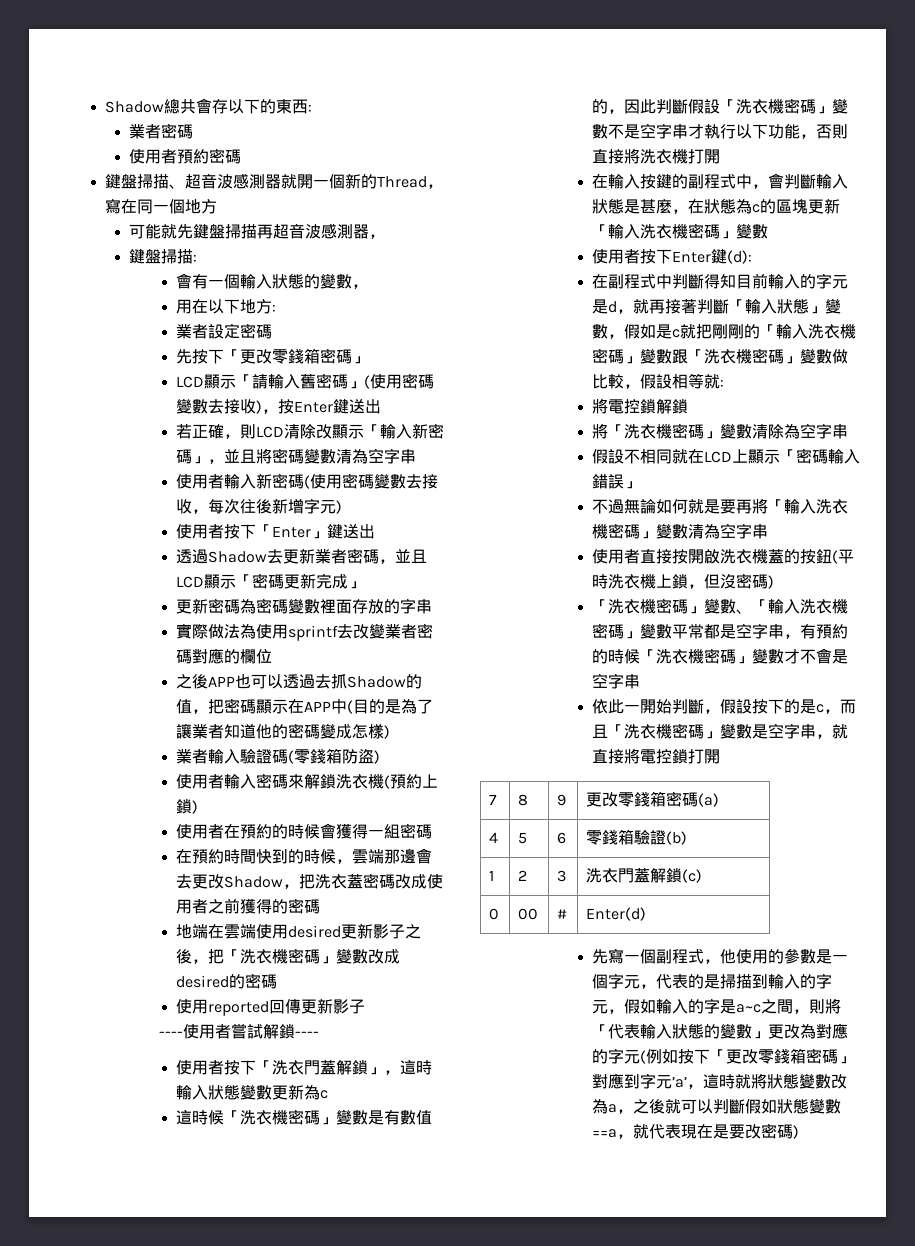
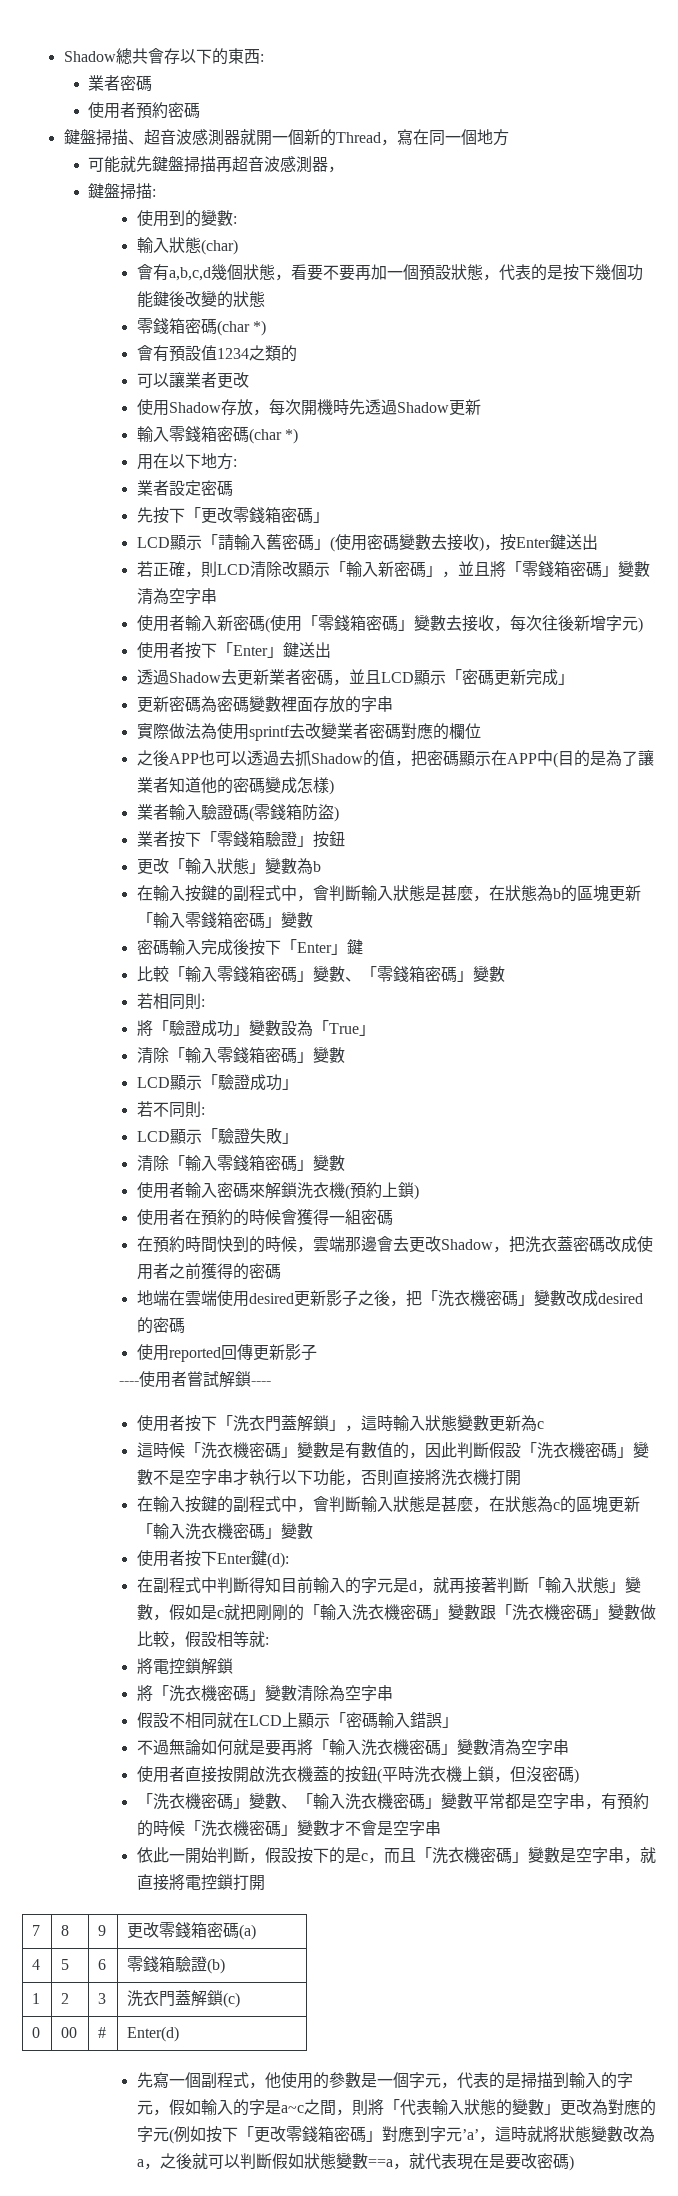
[176,273,369,289] 會有一個輸入狀態的變數， -> [136,209,237,227] [136,237,238,255] [136,264,643,281] [136,290,265,308] [136,318,266,336] [136,345,297,362] [136,372,249,389] [136,399,481,416] [136,426,298,444] 使用到的變數: // 輸入狀態(char) // 會有a,b,c,d幾個狀態，看要不要再加一個預設狀態，代表的是按下幾個功能鍵後改變的狀態 // 零錢箱密碼(char *) // 會有預設值1234之類的 // 可以讓業者更改 // 使用Shadow存放，每次開機時先透過Shadow更新 // 輸入零錢箱密碼(char *)
[272,448,305,464] 密碼 -> [505,561,618,578] 「零錢箱密碼」
[342,473,375,489] 密碼 -> [301,615,414,632] 「零錢箱密碼」
(381, 757) none -> [136,831,345,848] [136,857,321,875] [136,885,641,902] [136,911,313,929] [136,939,363,956] [136,965,505,983] [136,993,205,1010] [136,1019,375,1037] [136,1046,345,1064] [136,1074,298,1091] [136,1101,205,1118] [136,1128,298,1144] [136,1154,345,1172] // 業者按下「零錢箱驗證」按鈕 // 更改「輸入狀態」變數為b // 在輸入按鍵的副程式中，會判斷輸入狀態是甚麼，在狀態為b的區塊更新「輸入零錢箱密碼」變數 // 密碼輸入完成後按下「Enter」鍵 // 比較「輸入零錢箱密碼」變數、「零錢箱密碼」變數 // 若相同則: // 將「驗證成功」變數設為「True」 // 清除「輸入零錢箱密碼」變數 // LCD顯示「驗證成功」 // 若不同則: // LCD顯示「驗證失敗」 // 清除「輸入零錢箱密碼」變數

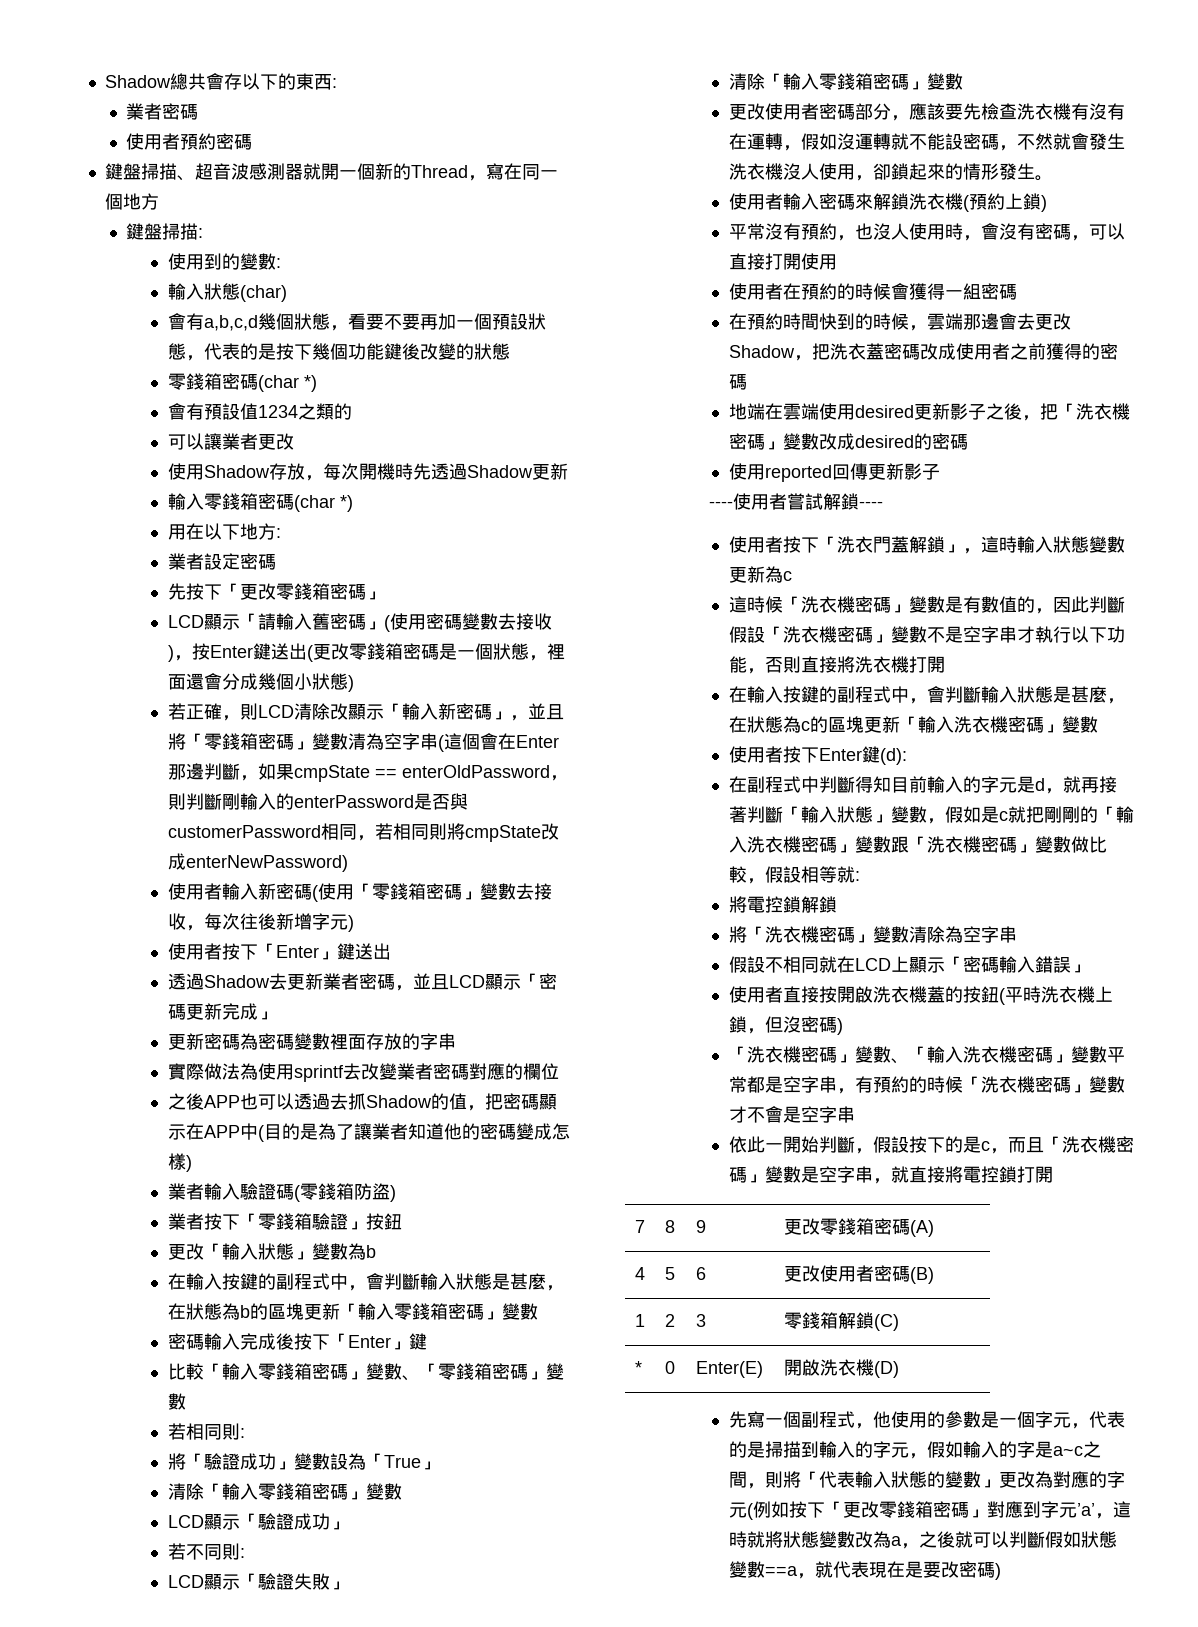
[88,156,345,173] // 可能就先鍵盤掃描再超音波感測器， -> (159, 201) none
(598, 542) none -> [306,643,565,662] [167,673,354,692] (更改零錢箱密碼是一個狀態，裡面還會分成幾個小狀態)
(217, 596) none -> [437,733,559,752] [167,763,568,782] [167,793,468,810] [167,823,559,842] [167,853,348,872] (這個會在Enter那邊判斷，如果cmpState == enterOldPassword，則判斷剛輸入的enterPassword是否與customerPassword相同，若相同則將cmpState改成enterNewPassword)
(345, 1163) none -> [728,103,1125,121] [728,133,1125,151] [728,163,1053,181] // 更改使用者密碼部分，應該要先檢查洗衣機有沒有在運轉，假如沒運轉就不能設密碼，不然就會發生洗衣機沒人使用，卻鎖起來的情形發生。
(419, 1192) none -> [728,223,1125,241] [728,253,837,270] // 平常沒有預約，也沒人使用時，會沒有密碼，可以直接打開使用
[136,1738,569,1756] // 不過無論如何就是要再將「輸入洗衣機密碼」變數清為空字串 -> (1089, 968) none
[239,1924,257,1940] (a) -> [909,1220,934,1237] (A)
[127,1956,226,1974] 零錢箱驗證(b) -> [783,1265,934,1284] 更改使用者密碼(B)
[127,1990,241,2008] [32,2027,41,2038] [61,2027,78,2038] [98,2027,107,2038] [127,2026,180,2042] 洗衣門蓋解鎖(c) // 0 | 00 | # | Enter(d) -> [783,1312,899,1331] [634,1361,642,1374] [664,1361,675,1374] [695,1361,763,1378] [783,1359,899,1378] 零錢箱解鎖(C) // * | 0 | Enter(E) | 開啟洗衣機(D)

